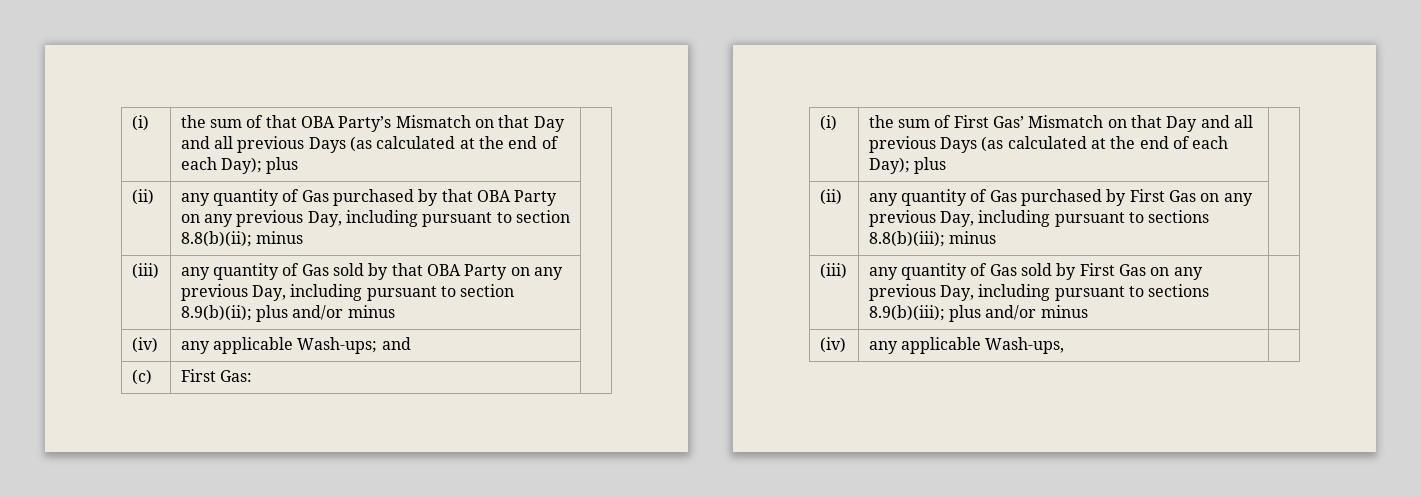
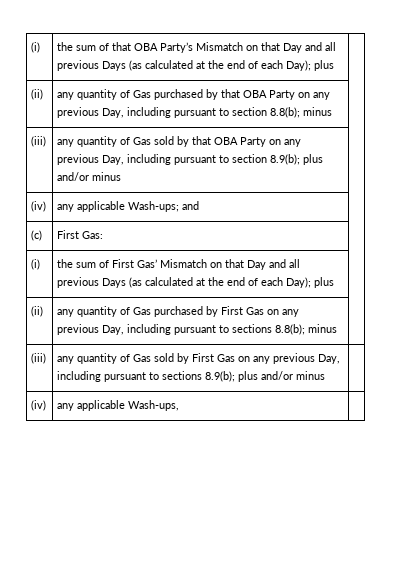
[180,231,252,247] 8.8(b)(ii); -> [270,107,301,118] 8.8(b);
[180,305,252,321] 8.9(b)(ii); -> [270,154,301,165] 8.9(b);
[868,231,945,247] 8.8(b)(iii); -> [275,324,306,335] 8.8(b);
[868,305,945,321] 8.9(b)(iii); -> [205,371,236,382] 8.9(b);

